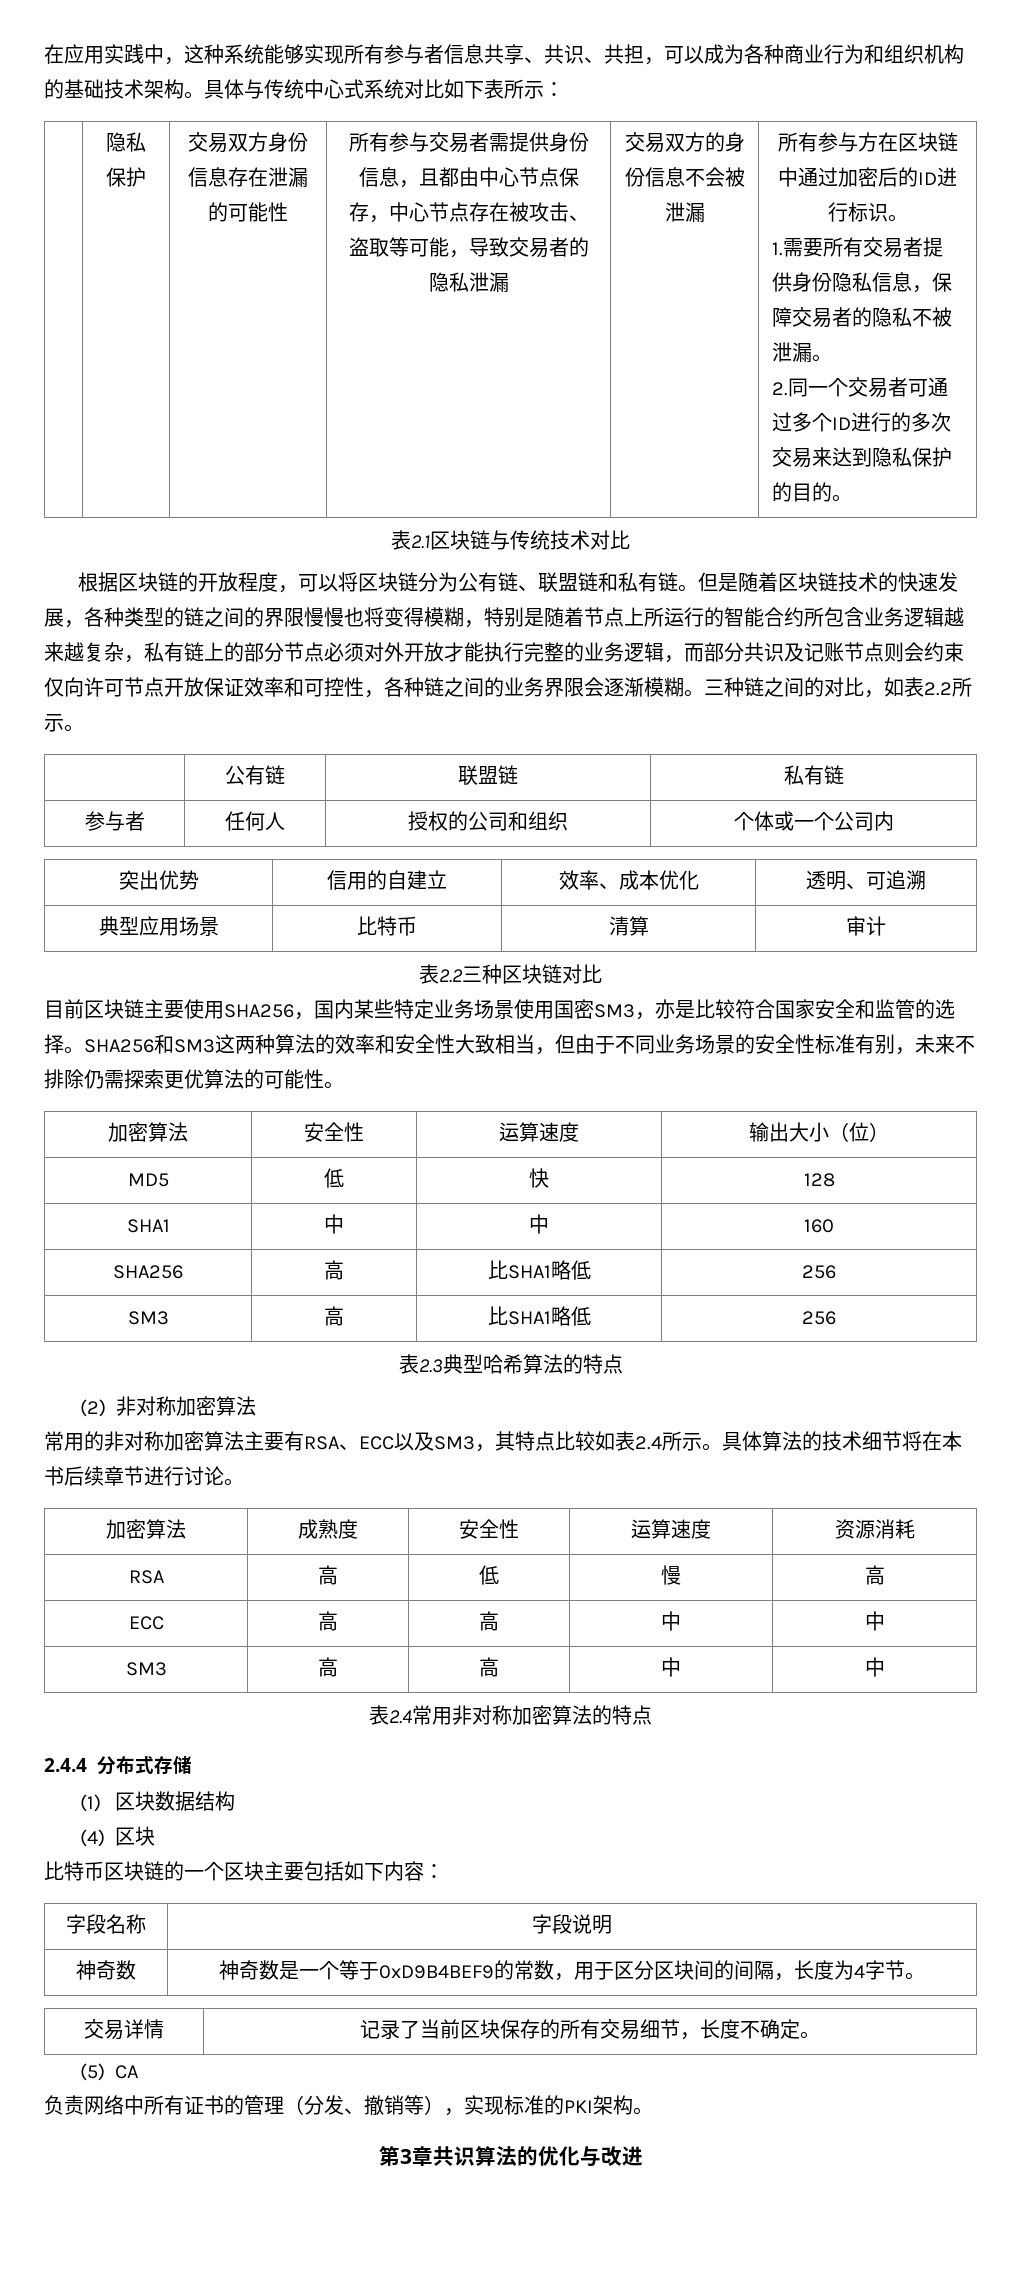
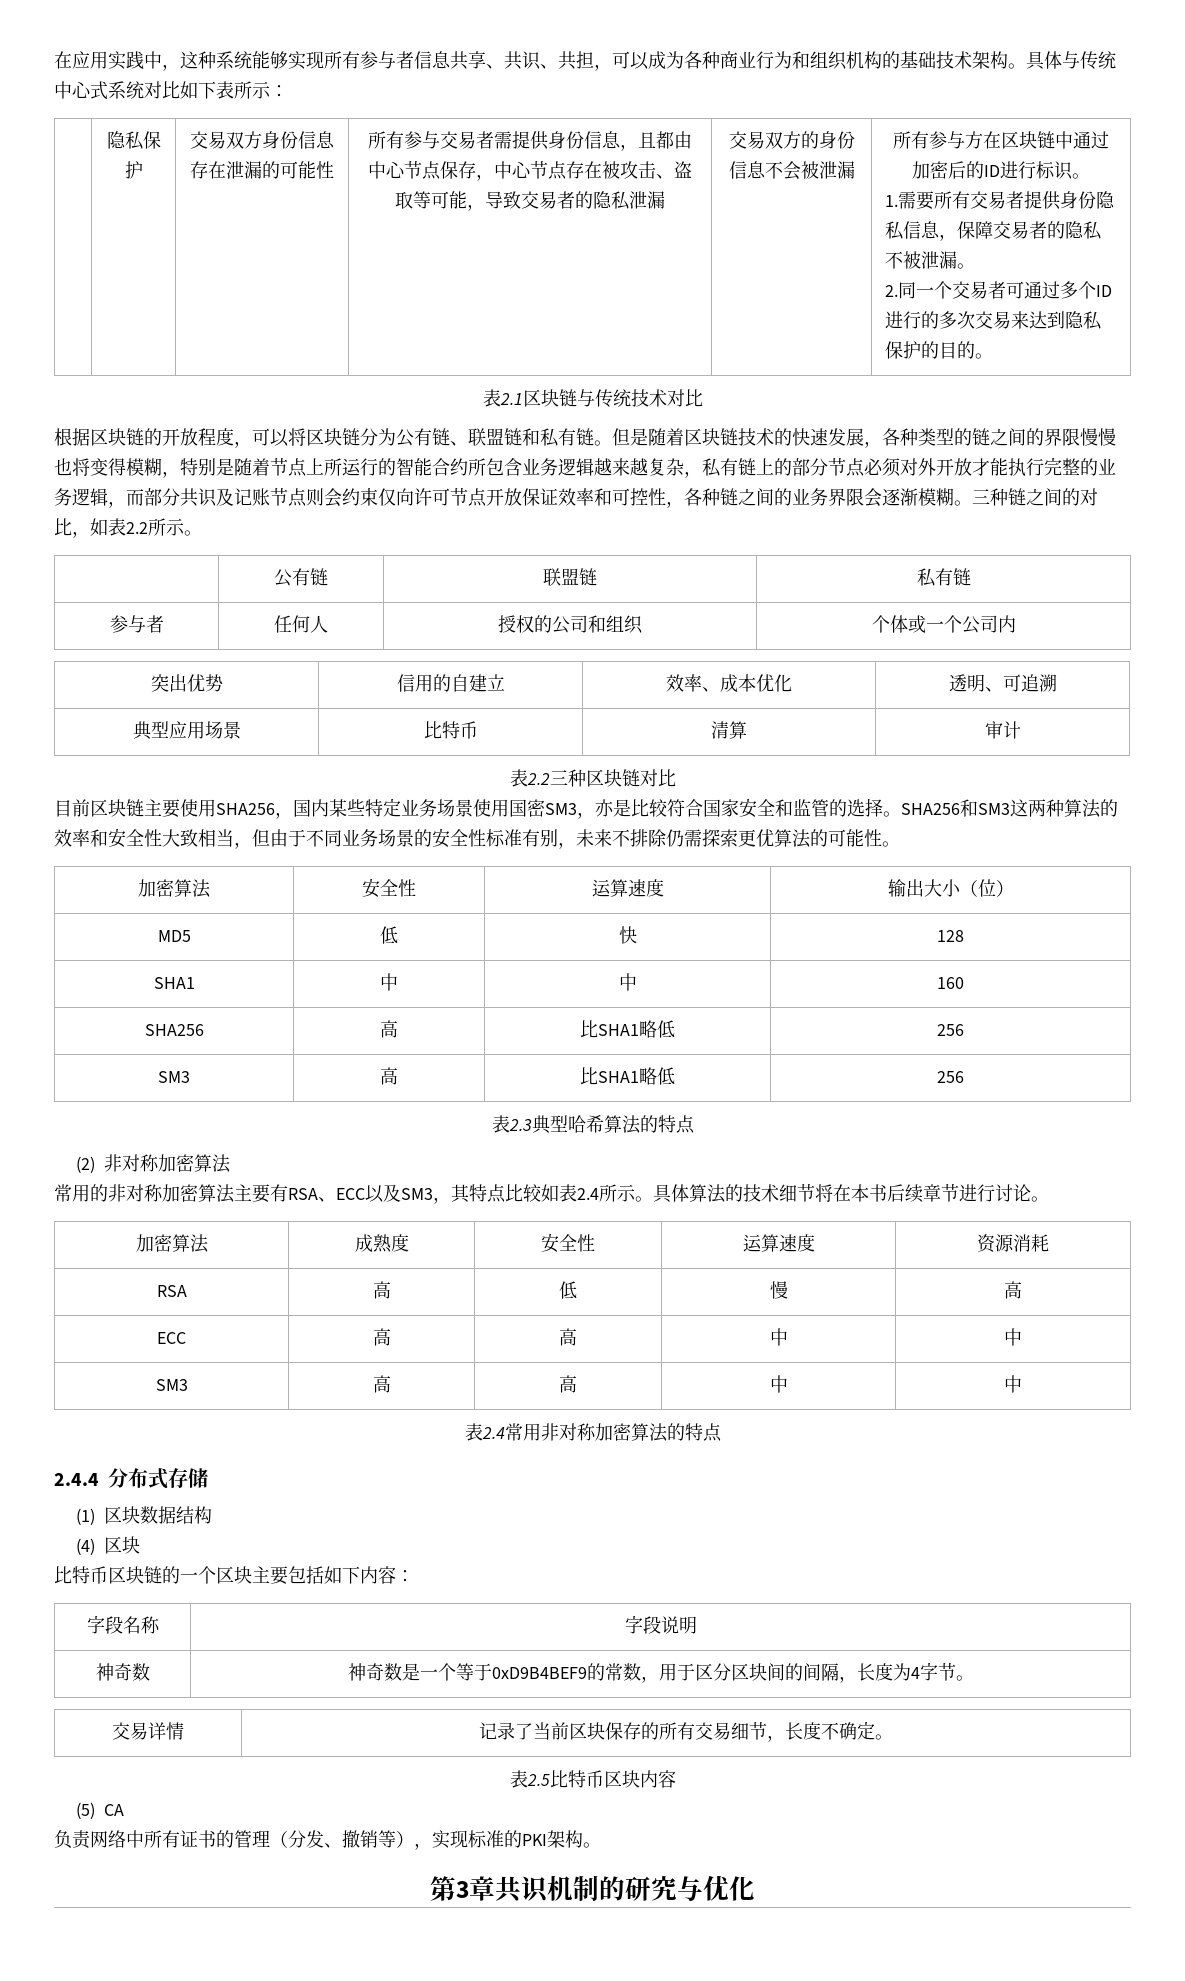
(821, 2035) none -> [509,1770,676,1788] // 表2.5比特币区块内容
[474,2146,643,2167] 算法的优化与改进 -> [547,1875,755,1901] 机制的研究与优化

